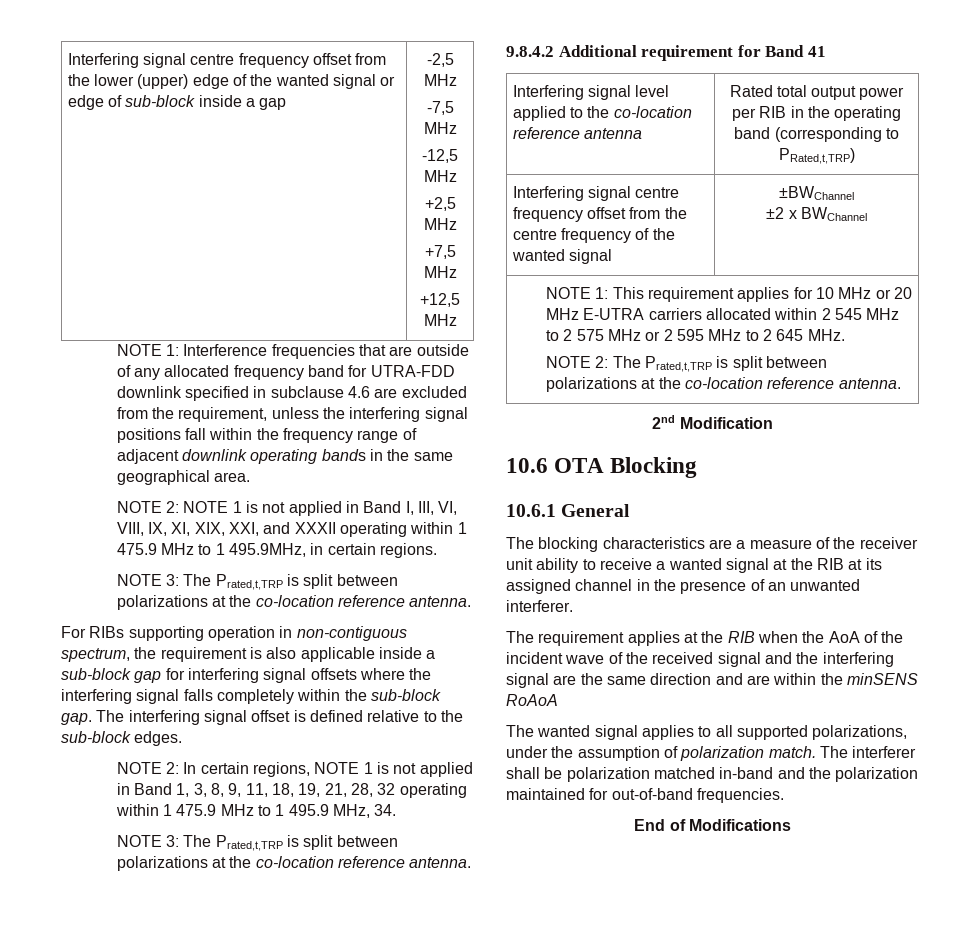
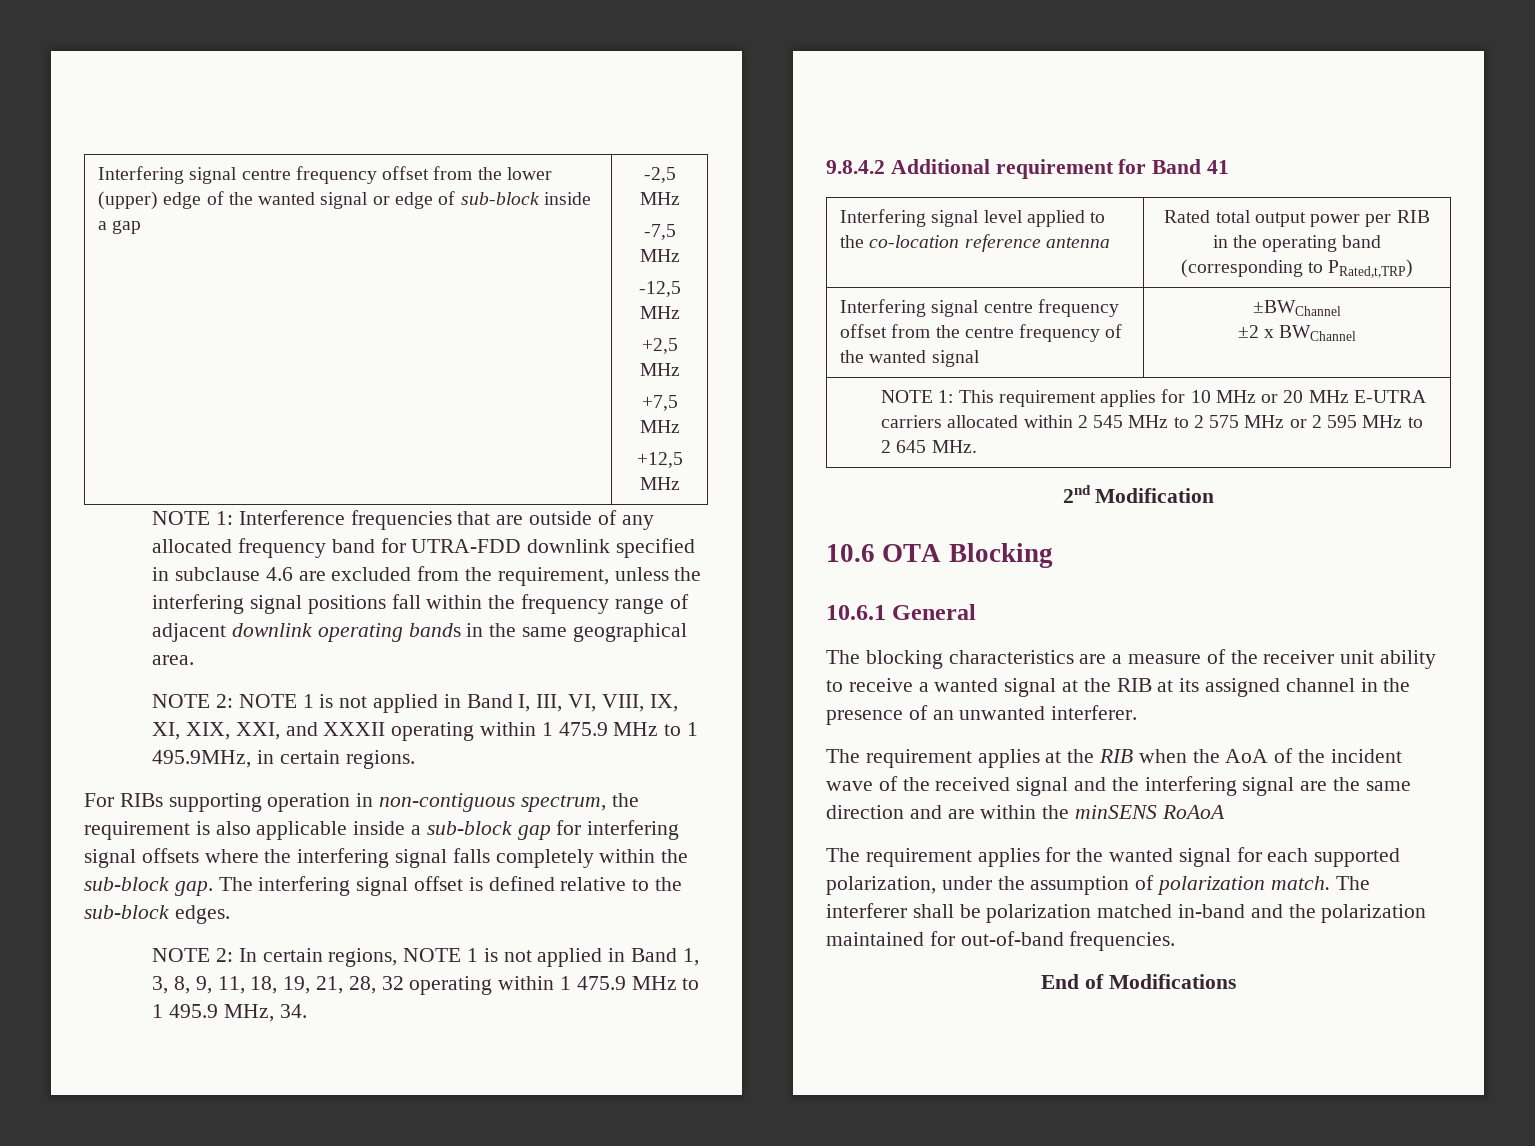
[116,574,398,590] [116,595,472,610] // NOTE 3: The Prated,t,TRP is split between polarizations at the co-location reference antenna. -> (415, 759) none
[116,835,398,851] [116,856,472,871] // NOTE 3: The Prated,t,TRP is split between polarizations at the co-location reference antenna. -> (307, 1011) none
[546,356,828,372] [546,377,901,392] // NOTE 2: The Prated,t,TRP is split between polarizations at the co-location reference antenna. -> (977, 446) none
[537,725,908,740] wanted signal applies to all supported polarizations, -> [865,847,1401,867] [826,876,936,895] requirement applies for the wanted signal for each supported polarization,

